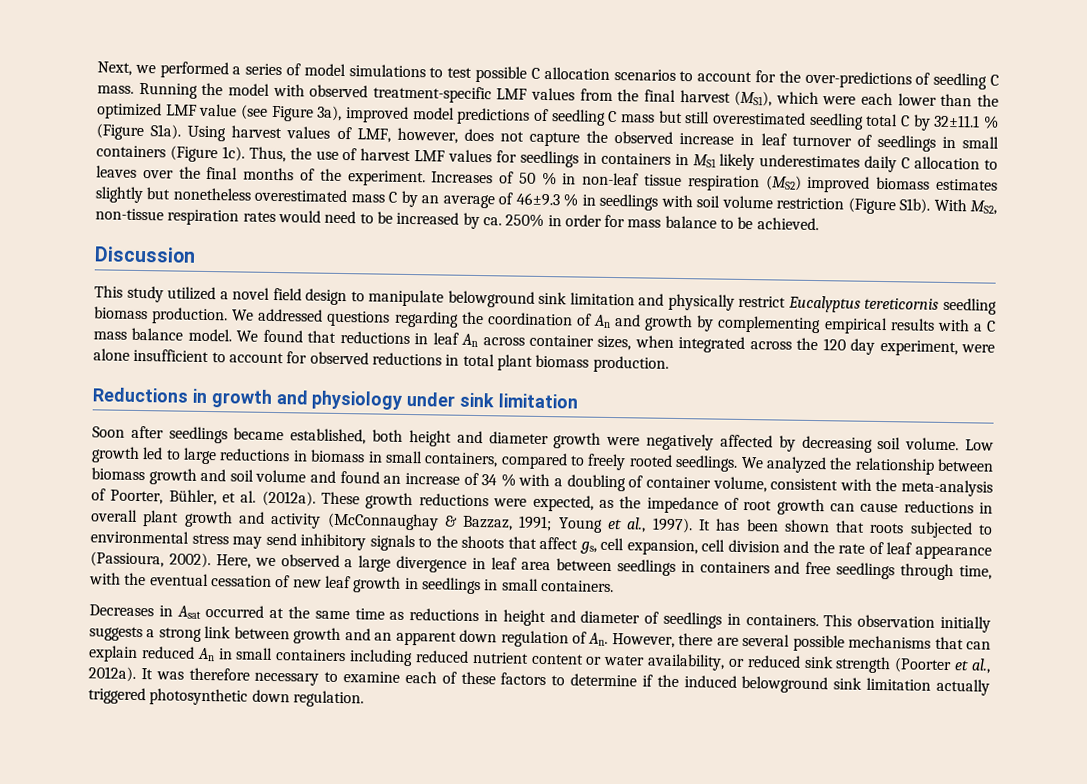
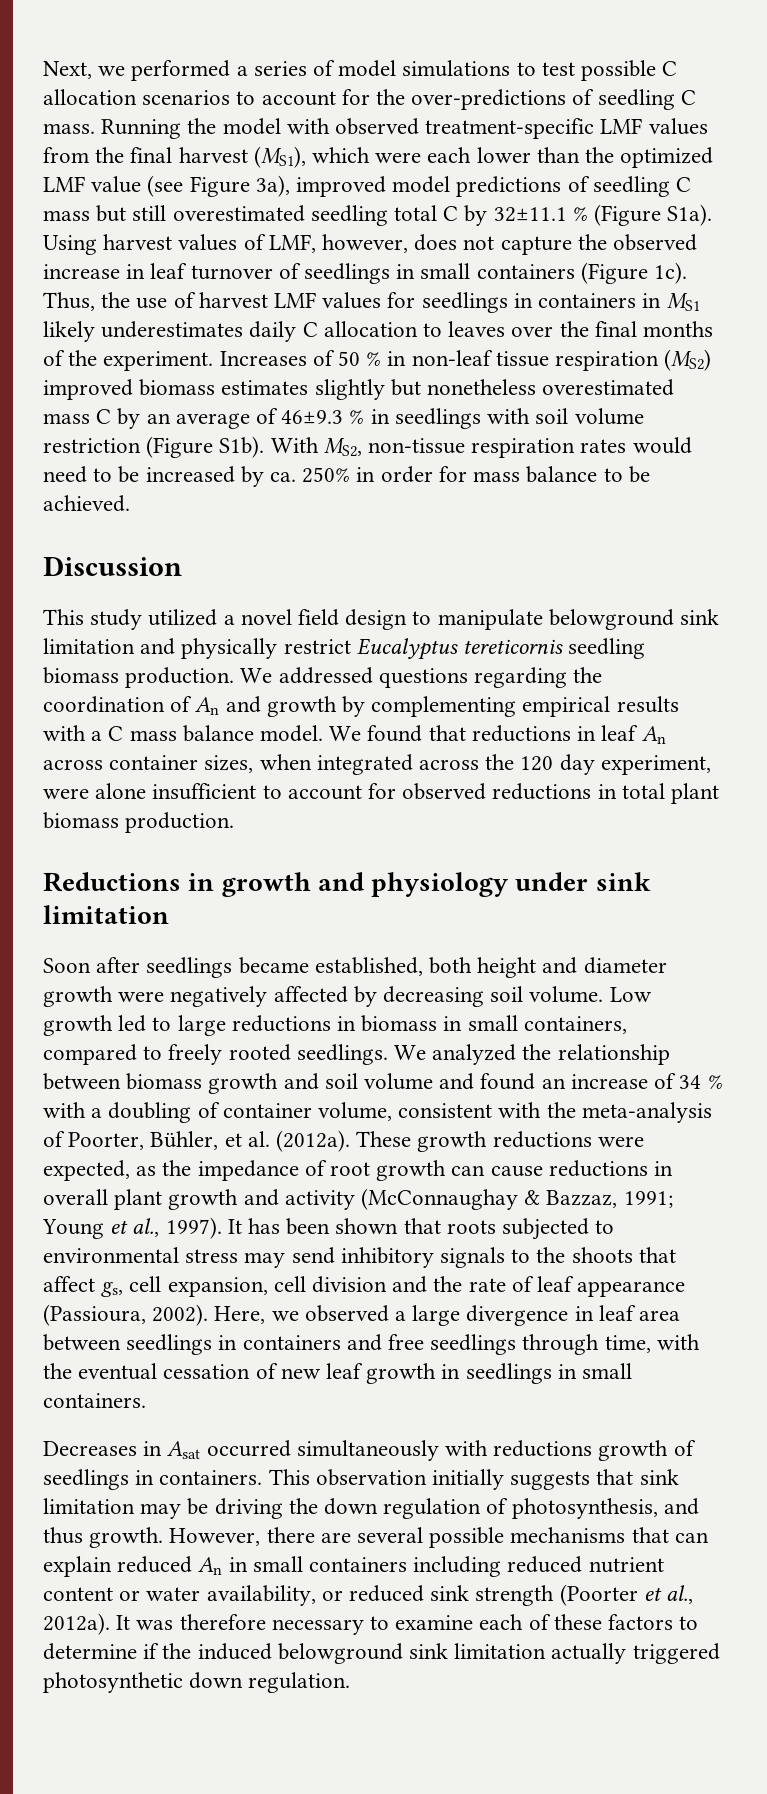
[269,606,641,627] at the same time as reductions in height and diameter -> [296,1440,669,1461] simultaneously with reductions growth
[146,625,609,648] a strong link between growth and an apparent down regulation of An. -> [596,1469,679,1485] [43,1498,699,1519] [43,1527,164,1548] that sink limitation may be driving the down regulation of photosynthesis, and thus growth.

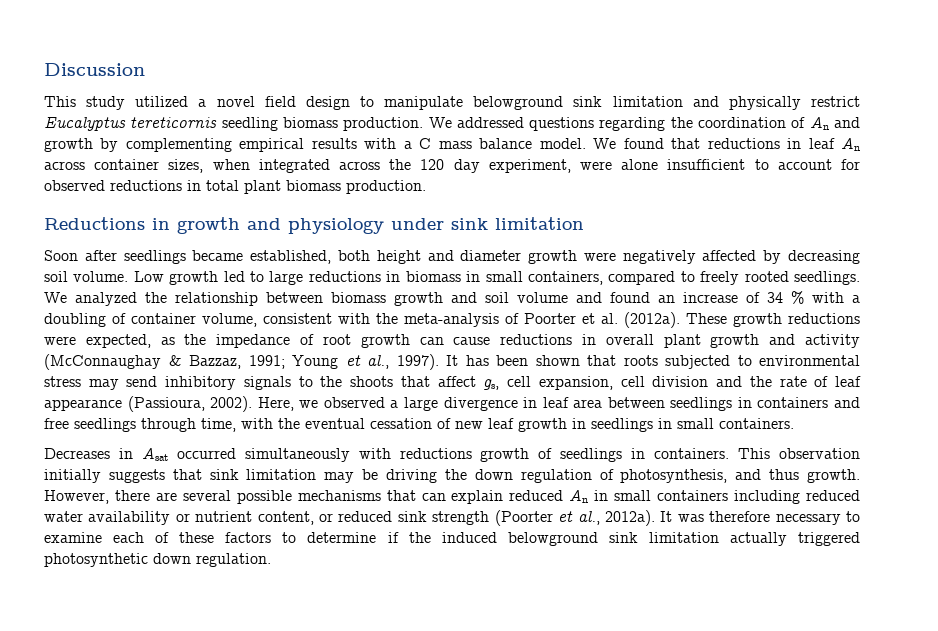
[43,60,678,81] [43,89,696,110] [43,118,708,139] [43,146,714,168] [43,175,692,197] [43,204,713,226] [43,234,698,255] [43,262,688,284] [43,292,700,313] [43,321,714,342] [43,349,712,371] [43,379,675,400] [43,408,644,429] [43,436,692,458] [43,466,650,487] [43,495,130,512] Next, we performed a series of model simulations to test possible C allocation scenarios to account for the over-predictions of seedling C mass. Running the model with observed treatment-specific LMF values from the final harvest (MS1), which were each lower than the optimized LMF value (see Figure 3a), improved model predictions of seedling C mass but still overestimated seedling total C by 32±11.1 % (Figure S1a). Using harvest values of LMF, however, does not capture the observed increase in leaf turnover of seedlings in small containers (Figure 1c). Thus, the use of harvest LMF values for seedlings in containers in MS1 likely underestimates daily C allocation to leaves over the final months of the experiment. Increases of 50 % in non-leaf tissue respiration (MS2) improved biomass estimates slightly but nonetheless overestimated mass C by an average of 46±9.3 % in seedlings with soil volume restriction (Figure S1b). With MS2, non-tissue respiration rates would need to be increased by ca. 250% in order for mass balance to be achieved. // -> (44, 69) none
[68,1131,219,1150] Poorter, Bühler, -> [524,313,576,324] Poorter
[588,1557,664,1573] [43,1585,316,1606] nutrient content or water availability, -> [44,511,314,525] water availability or nutrient content,

